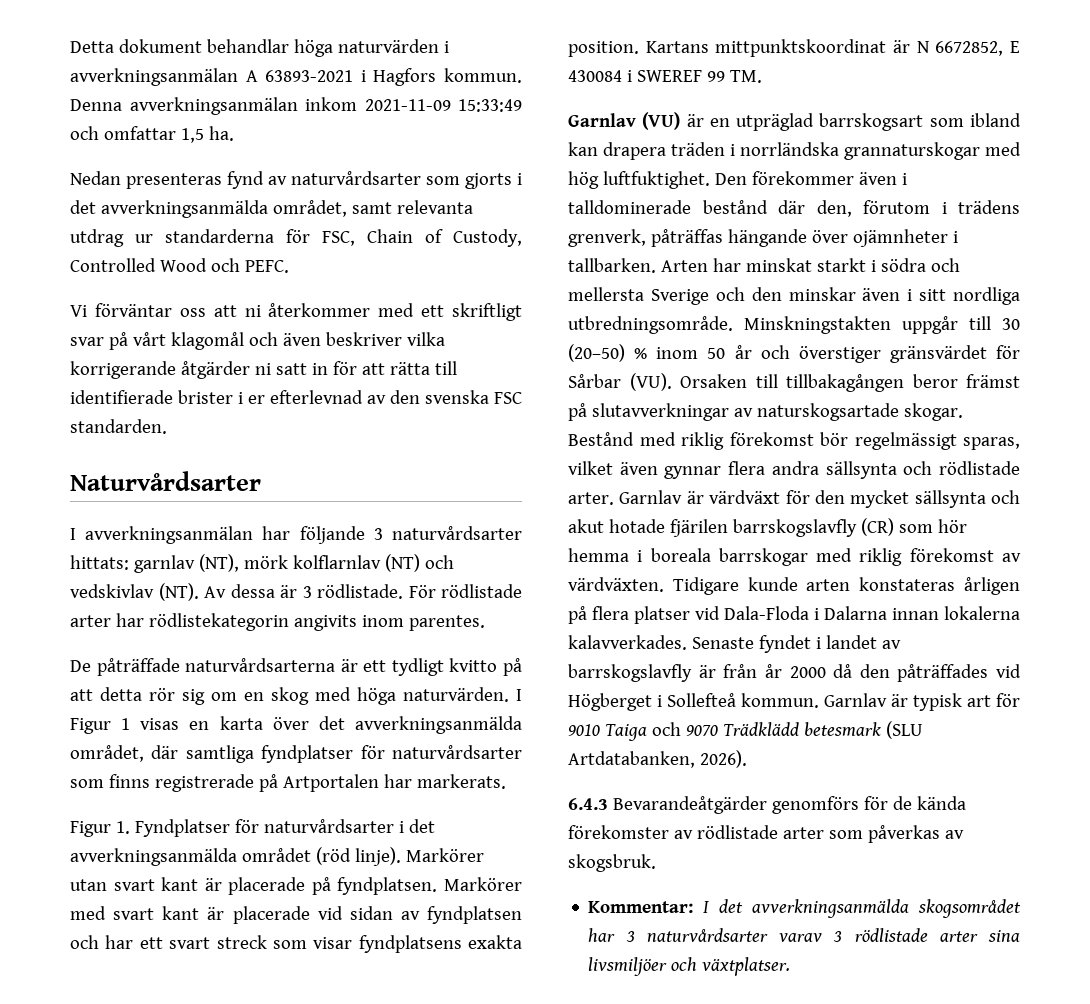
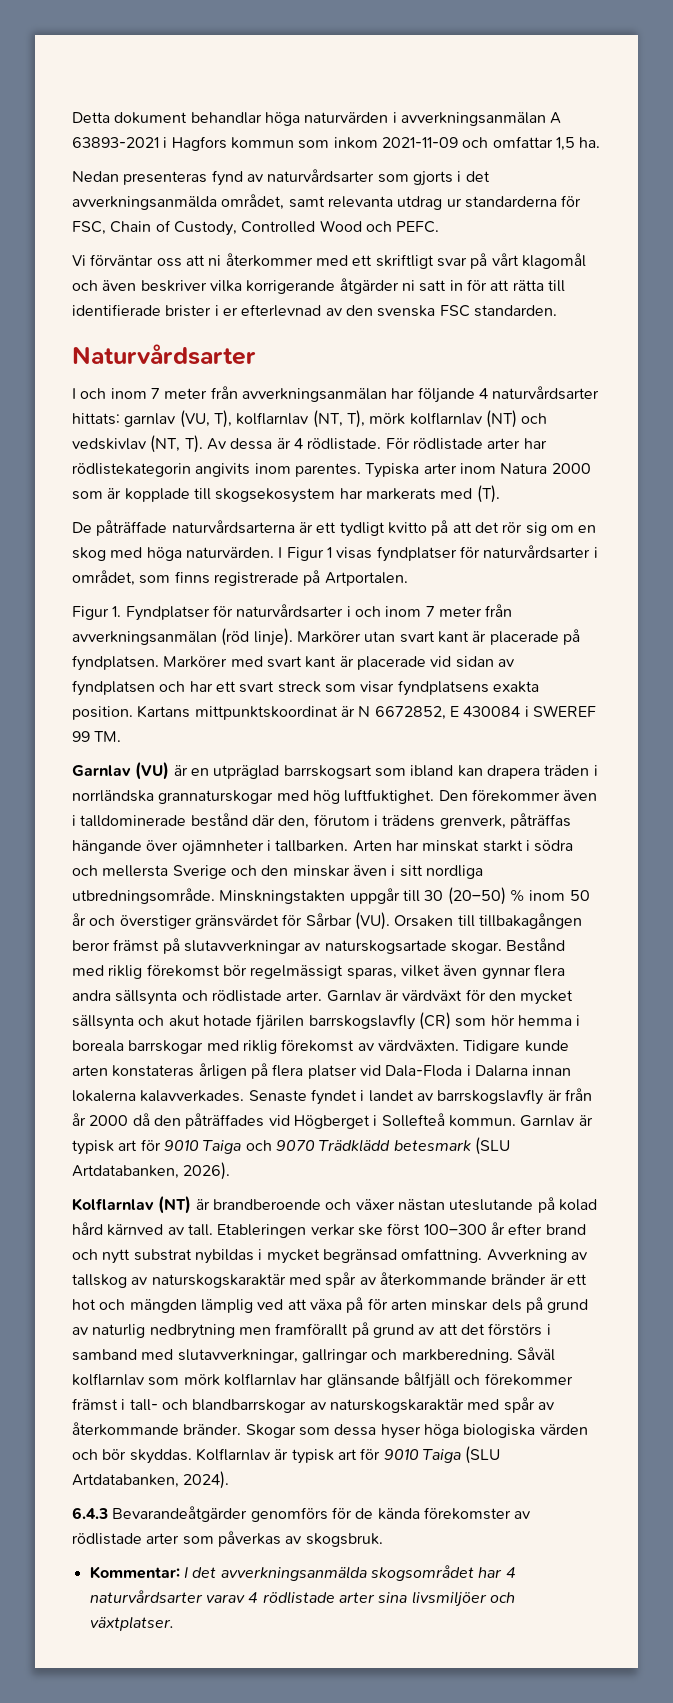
[444,68,522,83] [70,97,298,115] kommun. Denna avverkningsanmälan -> [230,137,330,149] kommun som
[458,99,522,112] 15:33:49 -> (458, 142) none
(76, 534) none -> [80,386,238,399] och inom 7 meter från
[373,528,383,540] 3 -> [478,388,488,399] 4
[198,554,239,572] (NT), -> [179,410,365,428] (VU, T), kolflarnlav (NT, T),
[158,583,199,601] (NT). -> [150,435,203,453] (NT, T).
[302,586,312,598] 3 -> [293,438,303,449] 4
(485, 623) none -> [365,463,591,478] [72,485,500,503] Typiska arter inom Natura 2000 som är kopplade till skogsekosystem har markerats med (T).
[100,687,142,701] detta -> [474,522,499,533] det
[189,716,522,734] [70,745,254,763] en karta över det avverkningsanmälda området, där samtliga -> (373, 553) none
(522, 752) none -> [593,547,598,558] [72,570,135,586] i området,
[282,774,506,792] Artportalen har markerats. -> [324,572,408,586] Artportalen.
[408,819,435,833] [70,848,311,866] det avverkningsanmälda området -> [354,604,513,617] [72,631,217,645] och inom 7 meter från avverkningsanmälan
(747, 759) none -> [72,1196,597,1214] [72,1222,586,1238] [72,1248,587,1264] [72,1272,587,1288] [72,1297,589,1313] [72,1322,551,1339] [72,1347,555,1363] [72,1372,573,1389] [72,1397,554,1413] [72,1422,588,1439] [72,1446,501,1464] [72,1471,230,1489] // Kolflarnlav (NT) är brandberoende och växer nästan uteslutande på kolad hård kärnved av tall. Etableringen verkar ske först 100–300 år efter brand och nytt substrat nybildas i mycket begränsad omfattning. Avverkning av tallskog av naturskogskaraktär med spår av återkommande bränder är ett hot och mängden lämplig ved att växa på för arten minskar dels på grund av naturlig nedbrytning men framförallt på grund av att det förstörs i samband med slutavverkningar, gallringar och markberedning. Såväl kolflarnlav som mörk kolflarnlav har glänsande bålfjäll och förekommer främst i tall- och blandbarrskogar av naturskogskaraktär med spår av återkommande bränder. Skogar som dessa hyser höga biologiska värden och bör skyddas. Kolflarnlav är typisk art för 9010 Taiga (SLU Artdatabanken, 2024).
[625,931,635,942] 3 -> [505,1567,516,1578] 4
[833,931,843,942] 3 -> [248,1592,259,1603] 4

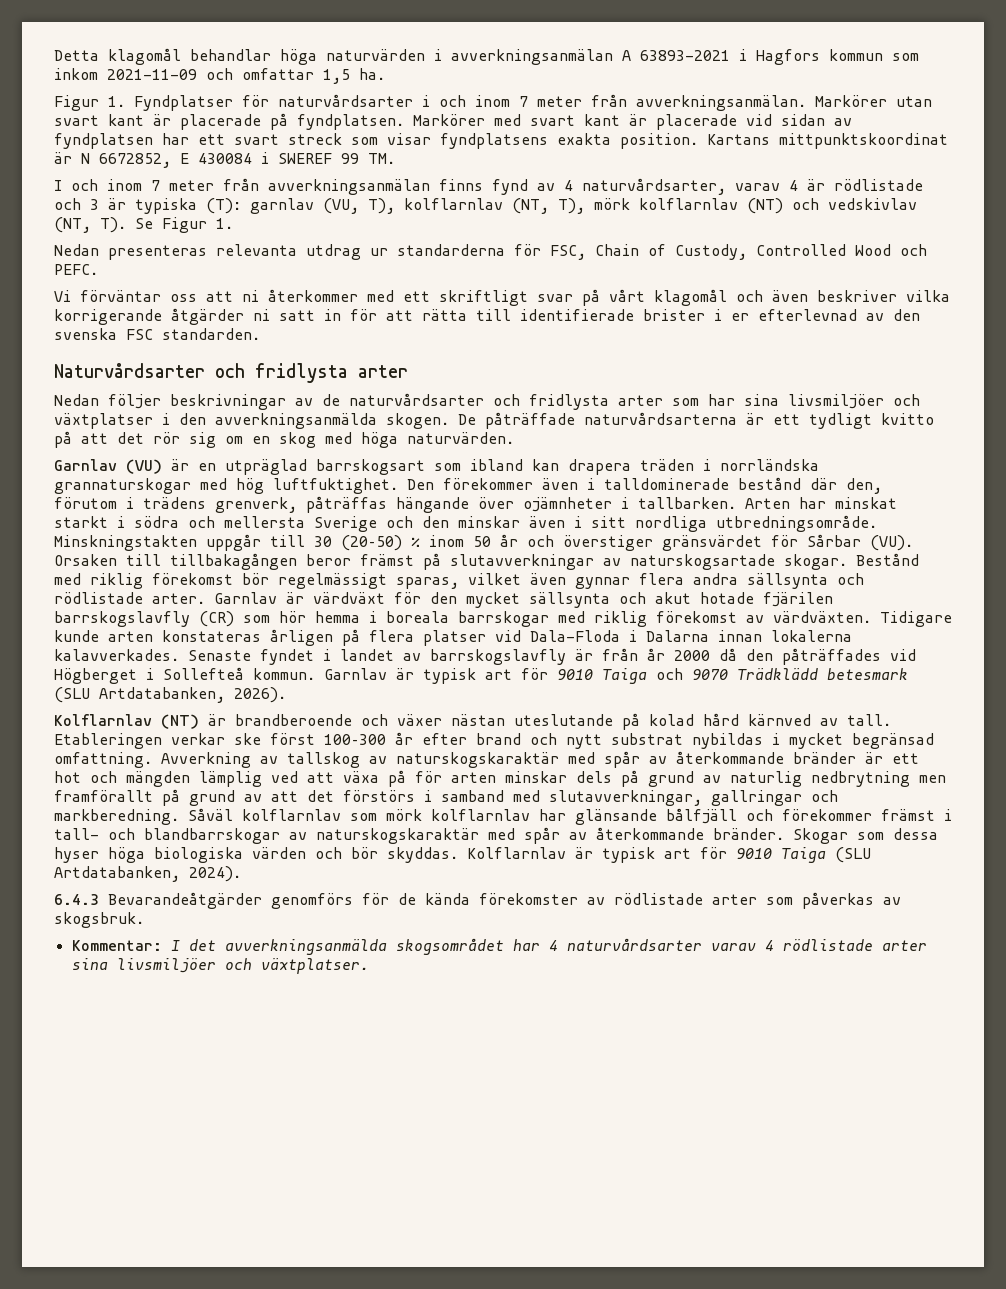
[114,112,188,124] dokument -> [108,48,181,65] klagomål
[72,169,490,186] [72,194,325,210] Nedan presenteras fynd av naturvårdsarter som gjorts i det avverkningsanmälda området, samt -> [54,94,932,111] [54,113,852,130] [54,133,948,149] [54,152,395,168] [54,178,923,195] [54,198,917,214] [54,217,233,233] [54,244,207,260] Figur 1. Fyndplatser för naturvårdsarter i och inom 7 meter från avverkningsanmälan. Markörer utan svart kant är placerade på fyndplatsen. Markörer med svart kant är placerade vid sidan av fyndplatsen har ett svart streck som visar fyndplatsens exakta position. Kartans mittpunktskoordinat är N 6672852, E 430084 i SWEREF 99 TM. // I och inom 7 meter från avverkningsanmälan finns fynd av 4 naturvårdsarter, varav 4 är rödlistade och 3 är typiska (T): garnlav (VU, T), kolflarnlav (NT, T), mörk kolflarnlav (NT) och vedskivlav (NT, T). Se Figur 1. // Nedan presenteras
[72,386,600,403] [72,410,548,428] [72,435,547,453] [72,463,591,478] [72,485,500,503] // I och inom 7 meter från avverkningsanmälan har följande 4 naturvårdsarter hittats: garnlav (VU, T), kolflarnlav (NT, T), mörk kolflarnlav (NT) och vedskivlav (NT, T). Av dessa är 4 rödlistade. För rödlistade arter har rödlistekategorin angivits inom parentes. Typiska arter inom Natura 2000 som är kopplade till skogsekosystem har markerats med (T). // -> [215,363,408,383] [54,393,920,410] [54,413,449,429] och fridlysta arter // Nedan följer beskrivningar av de naturvårdsarter och fridlysta arter som har sina livsmiljöer och växtplatser i den avverkningsanmälda skogen.
[278,545,598,562] [72,570,408,586] [72,604,513,621] [72,628,580,646] [72,655,514,671] [72,680,539,696] [72,705,596,720] [72,731,122,742] I Figur 1 visas fyndplatser för naturvårdsarter i området, som finns registrerade på Artportalen. // Figur 1. Fyndplatser för naturvårdsarter i och inom 7 meter från avverkningsanmälan (röd linje). Markörer utan svart kant är placerade på fyndplatsen. Markörer med svart kant är placerade vid sidan av fyndplatsen och har ett svart streck som visar fyndplatsens exakta position. Kartans mittpunktskoordinat är N 6672852, E 430084 i SWEREF 99 TM. -> (514, 438) none

